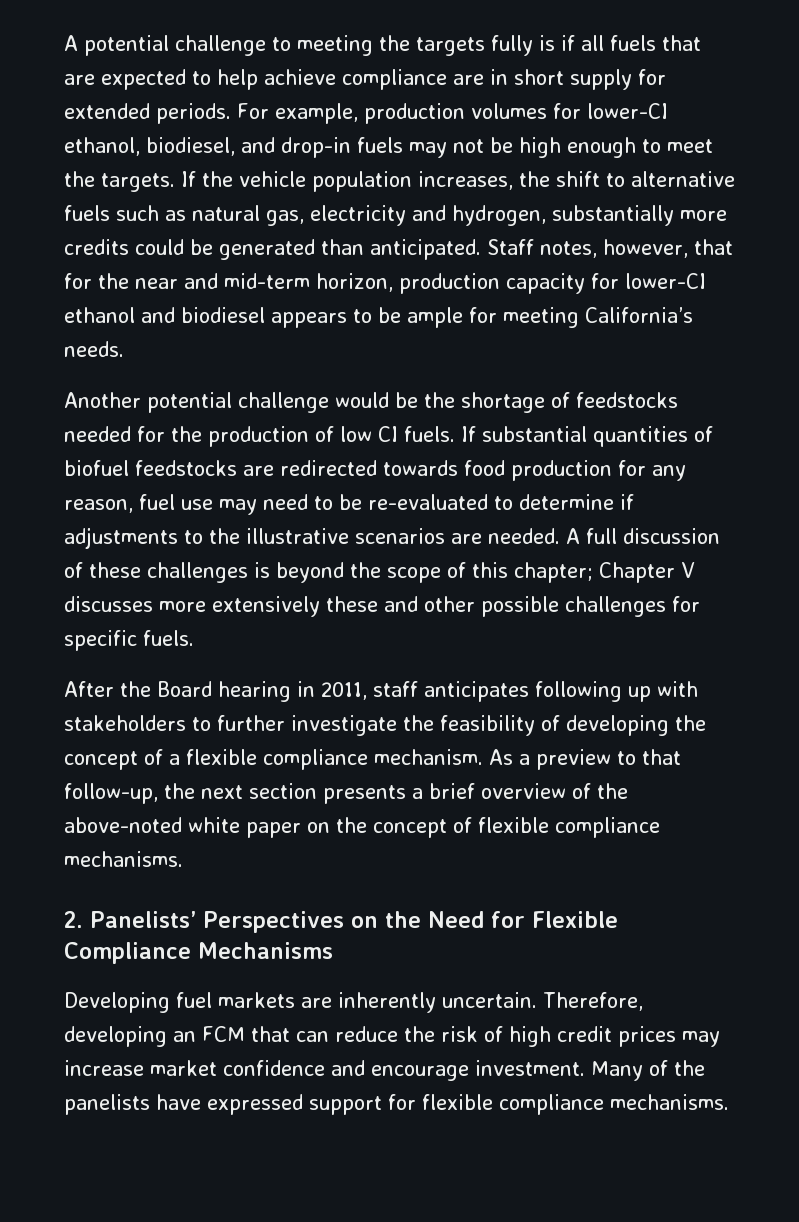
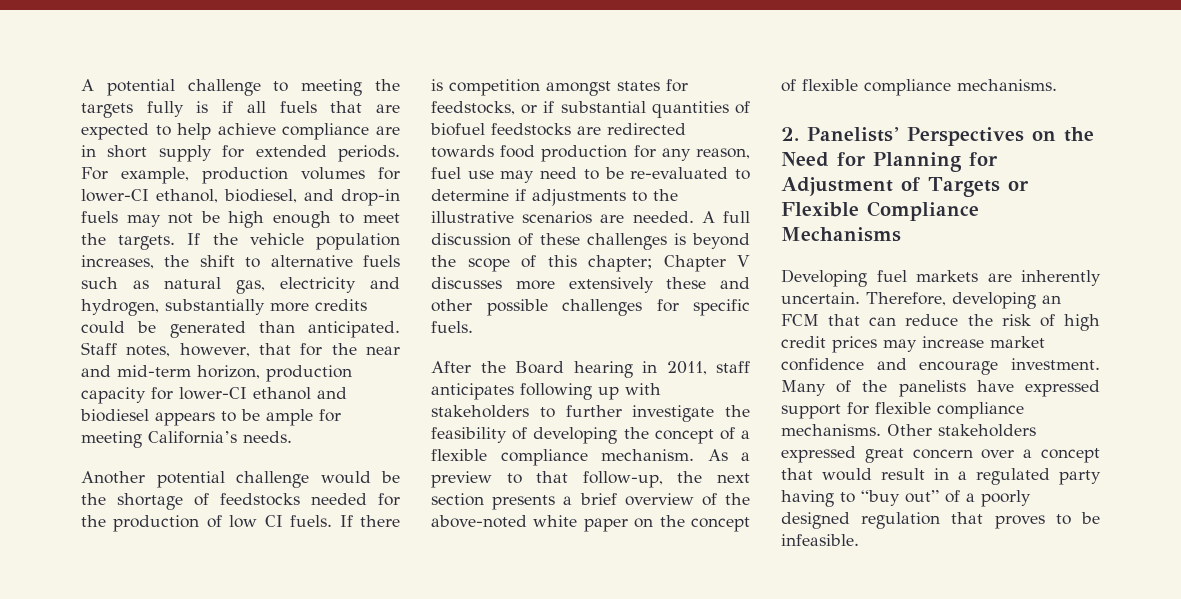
(476, 434) none -> [360,515,400,527] [431,79,688,96] [431,101,555,115] there is competition amongst states for feedstocks, or if
(525, 919) none -> [873,152,998,172] [781,177,1029,197] Planning for Adjustment of Targets or
(729, 1102) none -> [887,424,1036,437] [781,446,1100,463] [781,468,1101,485] [781,490,1031,507] [781,512,1100,529] [781,534,859,546] Other stakeholders expressed great concern over a concept that would result in a regulated party having to “buy out” of a poorly designed regulation that proves to be infeasible.

